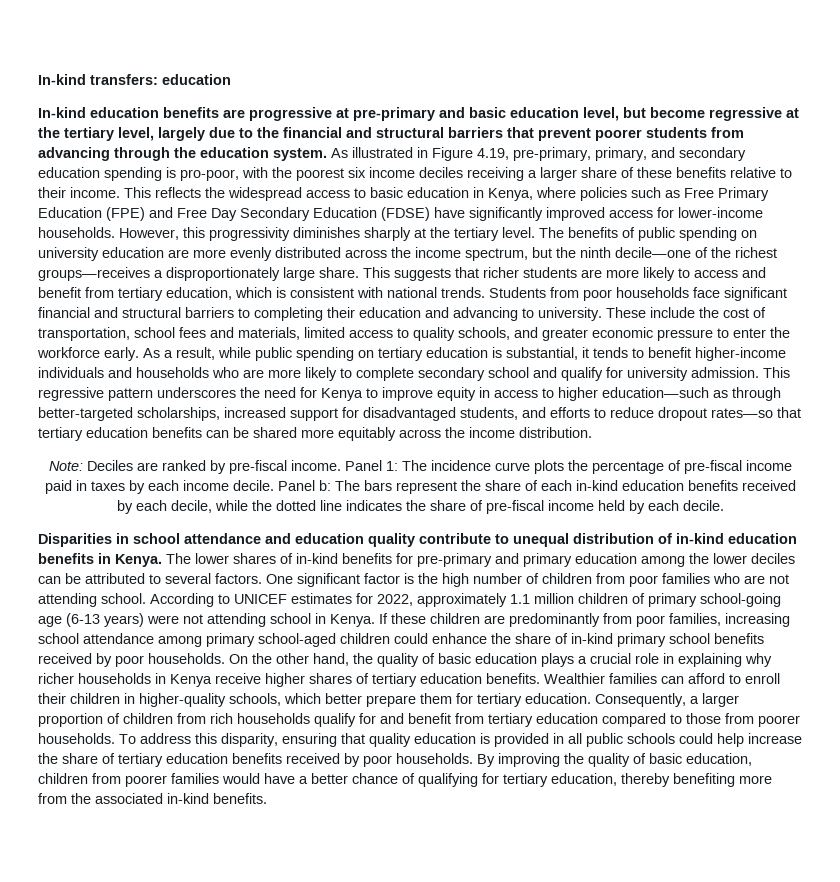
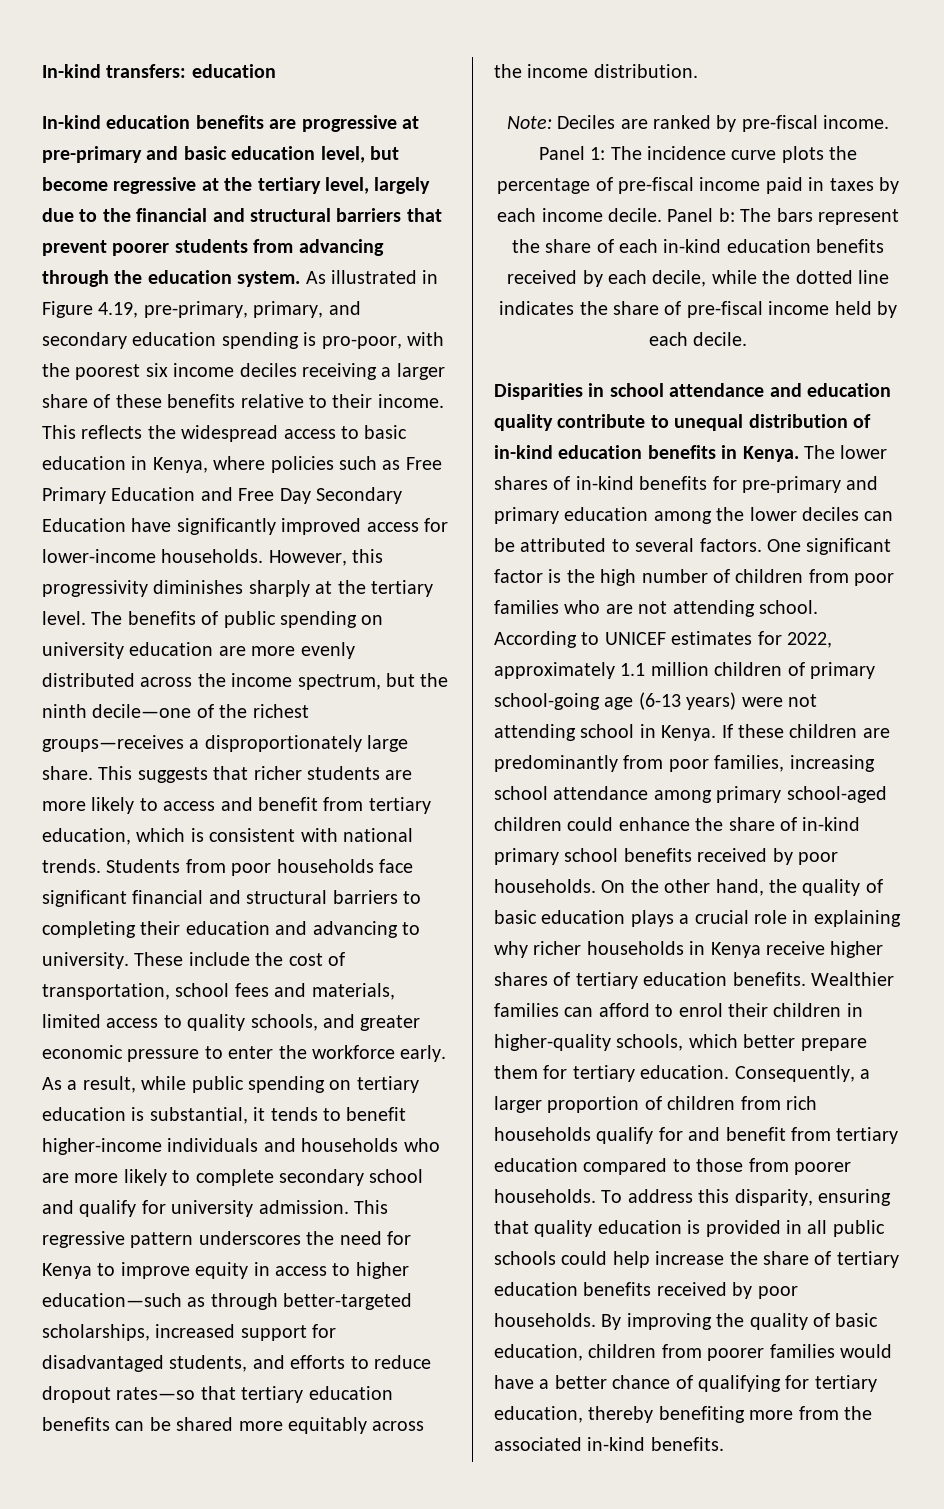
[106,207,145,221] (FPE) -> (196, 494) none
[381,207,430,221] (FDSE) -> (126, 525) none
[745,673,780,684] enroll -> [678,1003,723,1017] enrol

